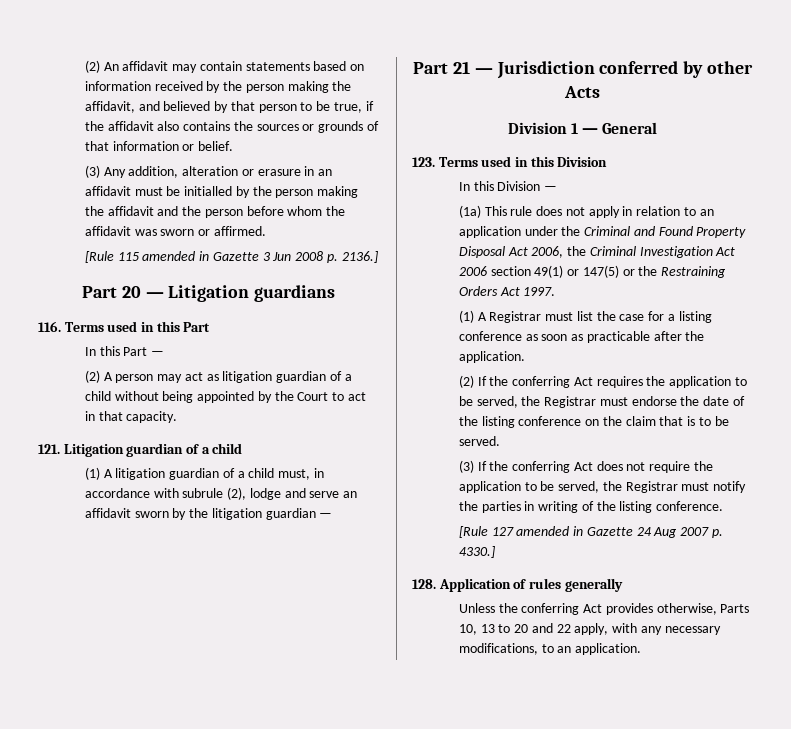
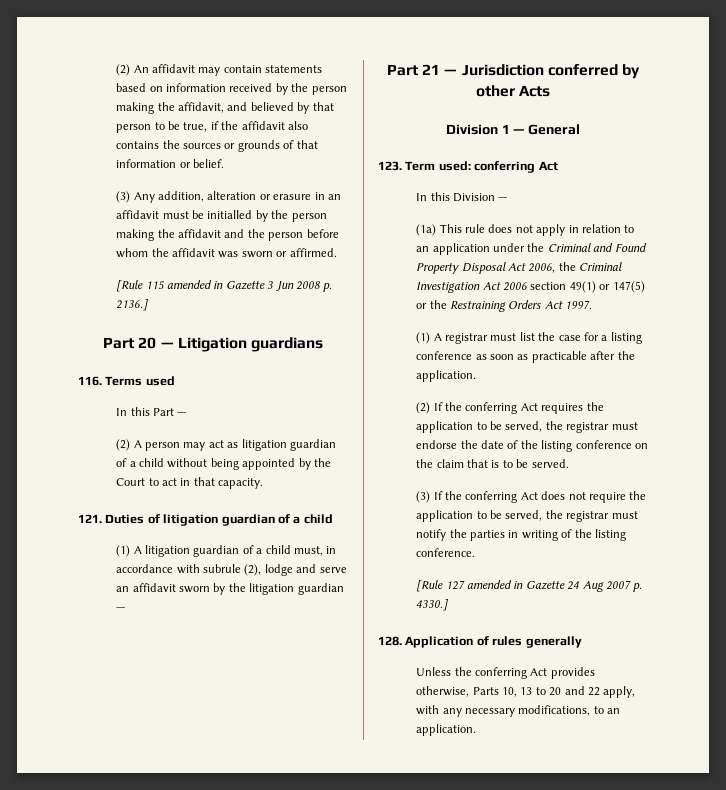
[140,321,211,332] in this Part -> (175, 381) none
[63,444,124,457] Litigation -> [105,514,219,526] Duties of litigation
[438,156,608,167] Terms used in this Division -> [405,161,558,173] Term used: conferring Act
[489,311,542,323] Registrar -> [445,333,489,344] registrar
[544,396,597,408] Registrar -> [566,422,610,433] registrar
[625,481,678,493] Registrar -> [566,511,610,522] registrar

